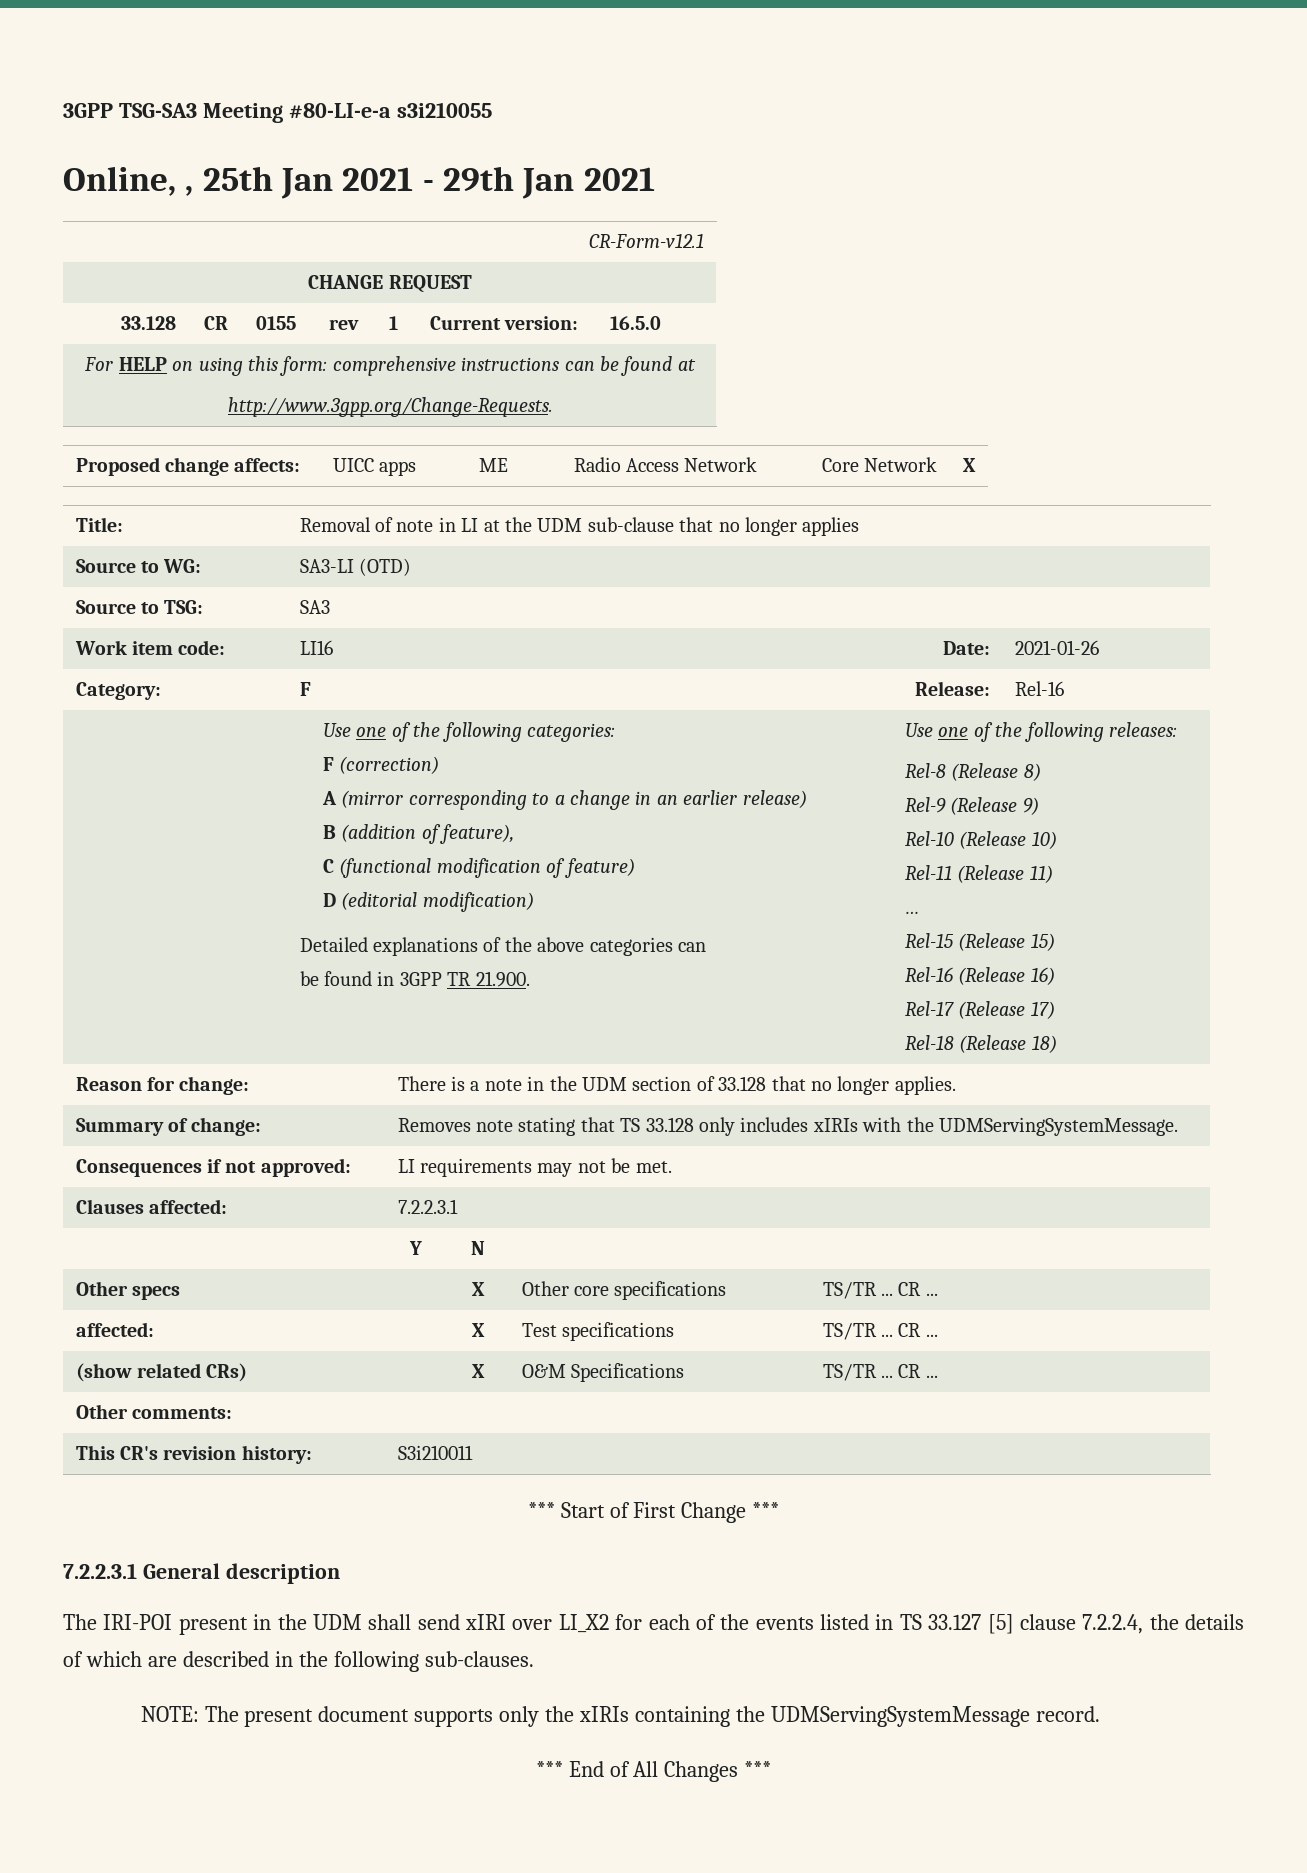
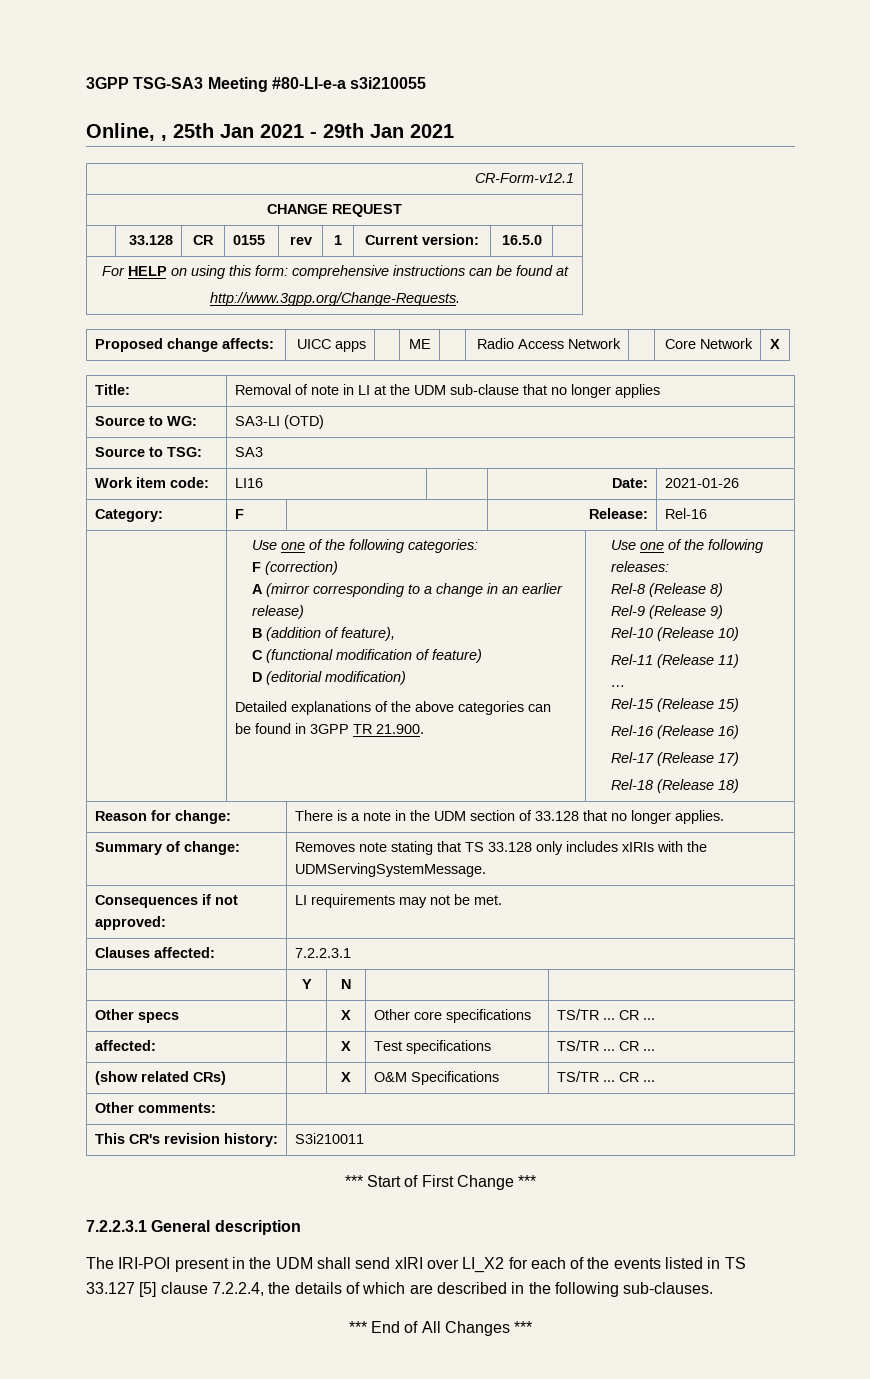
[140,1706,1100,1727] // NOTE: The present document supports only the xIRIs containing the UDMServingSystemMessage record. -> (714, 1288) none

